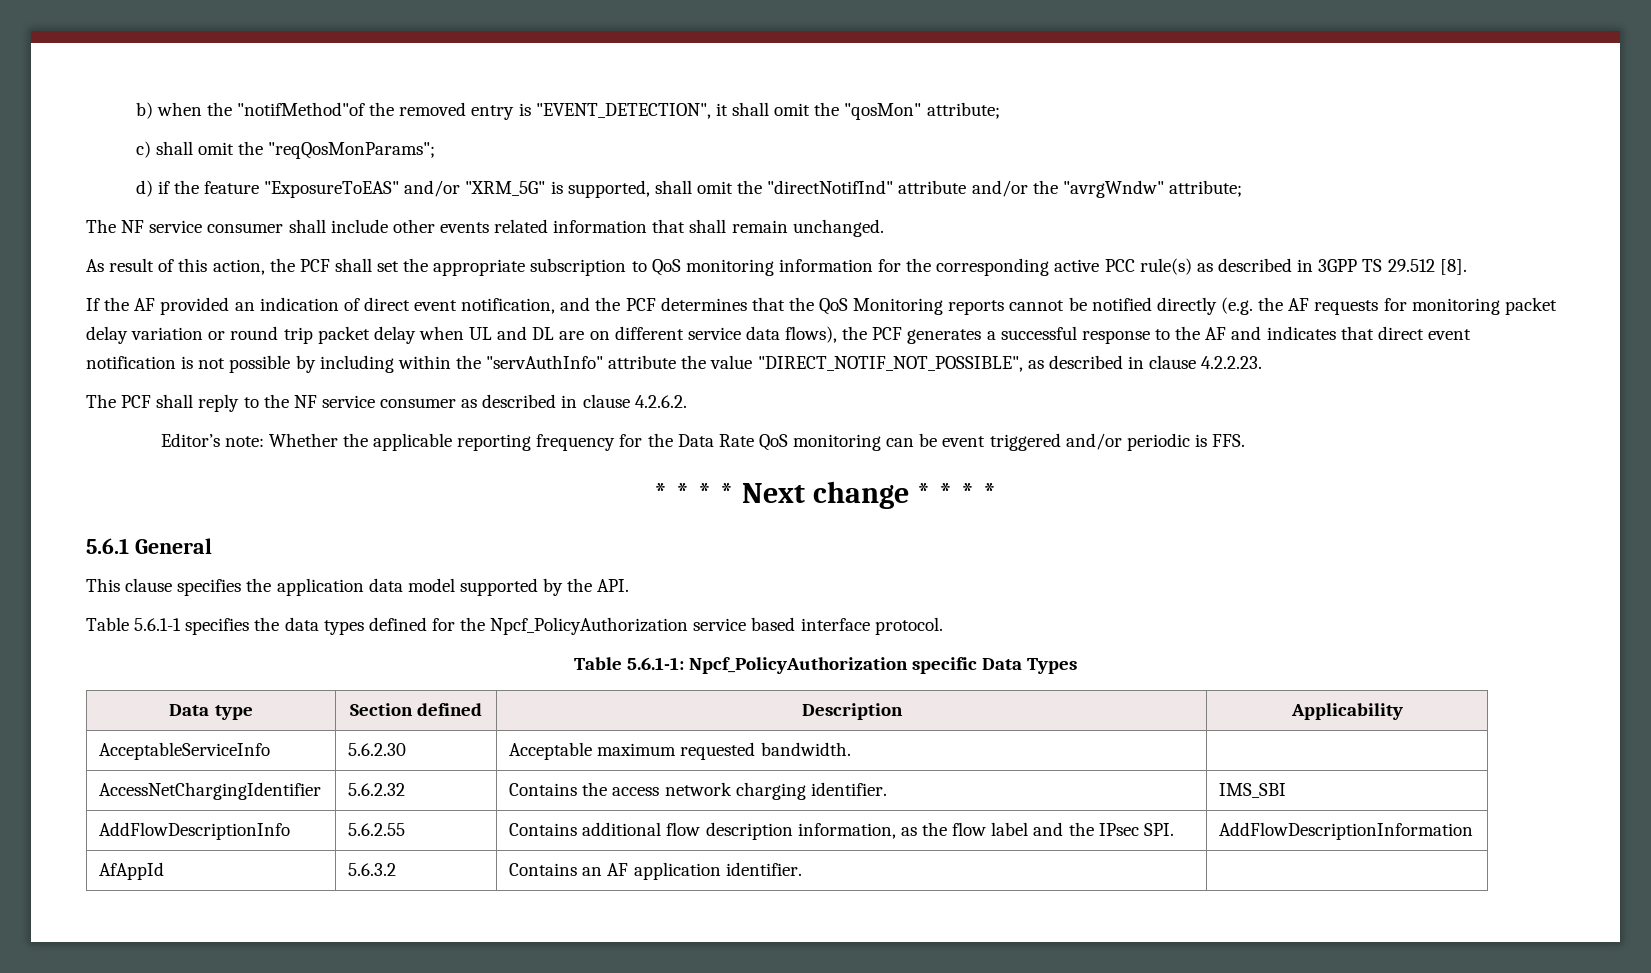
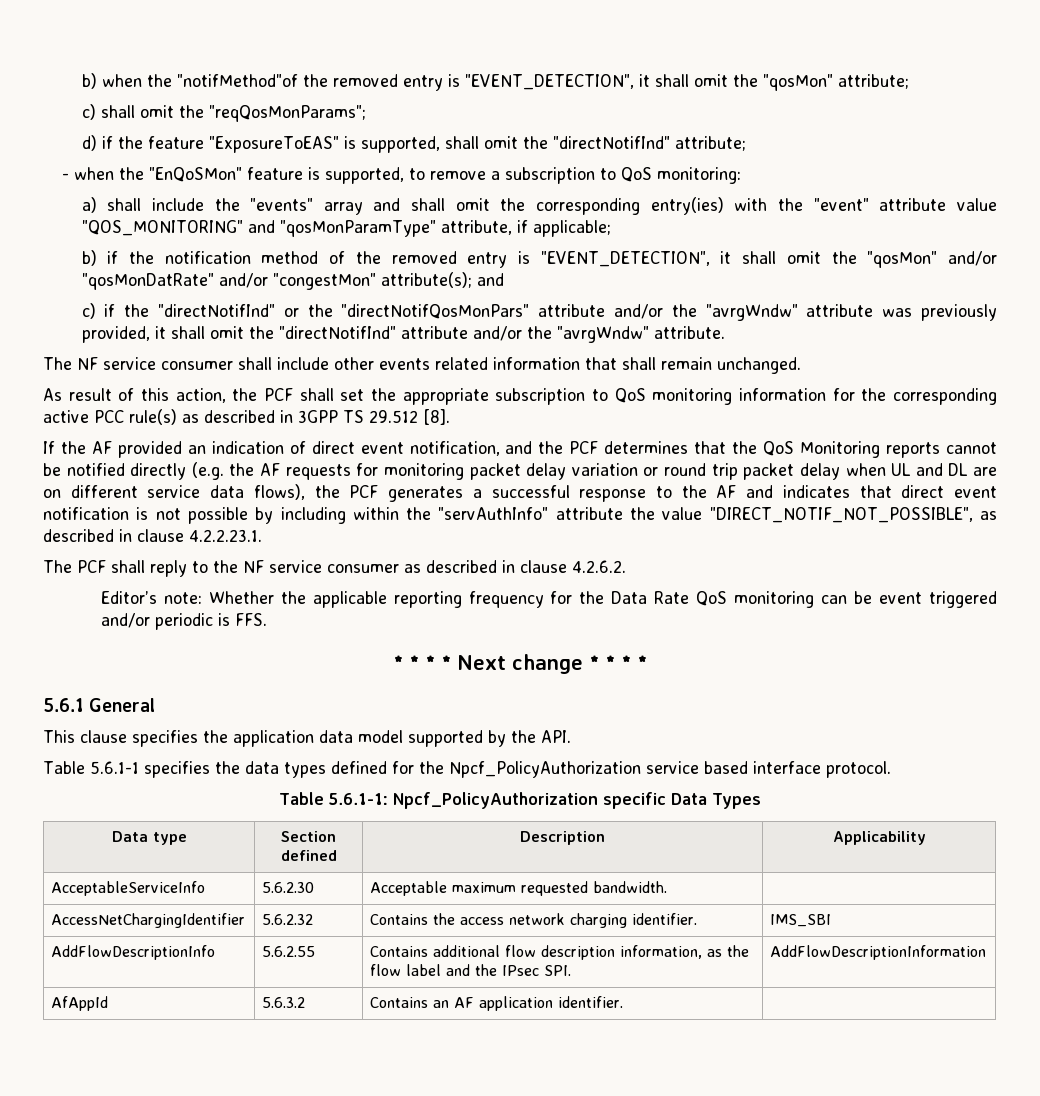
[404,180,546,197] and/or "XRM_5G" -> (339, 144) none
[898,180,1242,198] attribute and/or the "avrgWndw" attribute; -> [674,136,746,151] [62,167,742,184] [81,197,998,215] [81,220,611,237] [81,250,998,268] [81,272,504,290] [81,303,998,321] [81,326,725,343] attribute; // - when the "EnQoSMon" feature is supported, to remove a subscription to QoS monitoring: // a) shall include the "events" array and shall omit the corresponding entry(ies) with the "event" attribute value "QOS_MONITORING" and "qosMonParamType" attribute, if applicable; // b) if the notification method of the removed entry is "EVENT_DETECTION", it shall omit the "qosMon" and/or "qosMonDatRate" and/or "congestMon" attribute(s); and // c) if the "directNotifInd" or the "directNotifQosMonPars" attribute and/or the "avrgWndw" attribute was previously provided, it shall omit the "directNotifInd" attribute and/or the "avrgWndw" attribute.
[1201,356,1263,369] 4.2.2.23. -> [189,529,262,542] 4.2.2.23.1.

